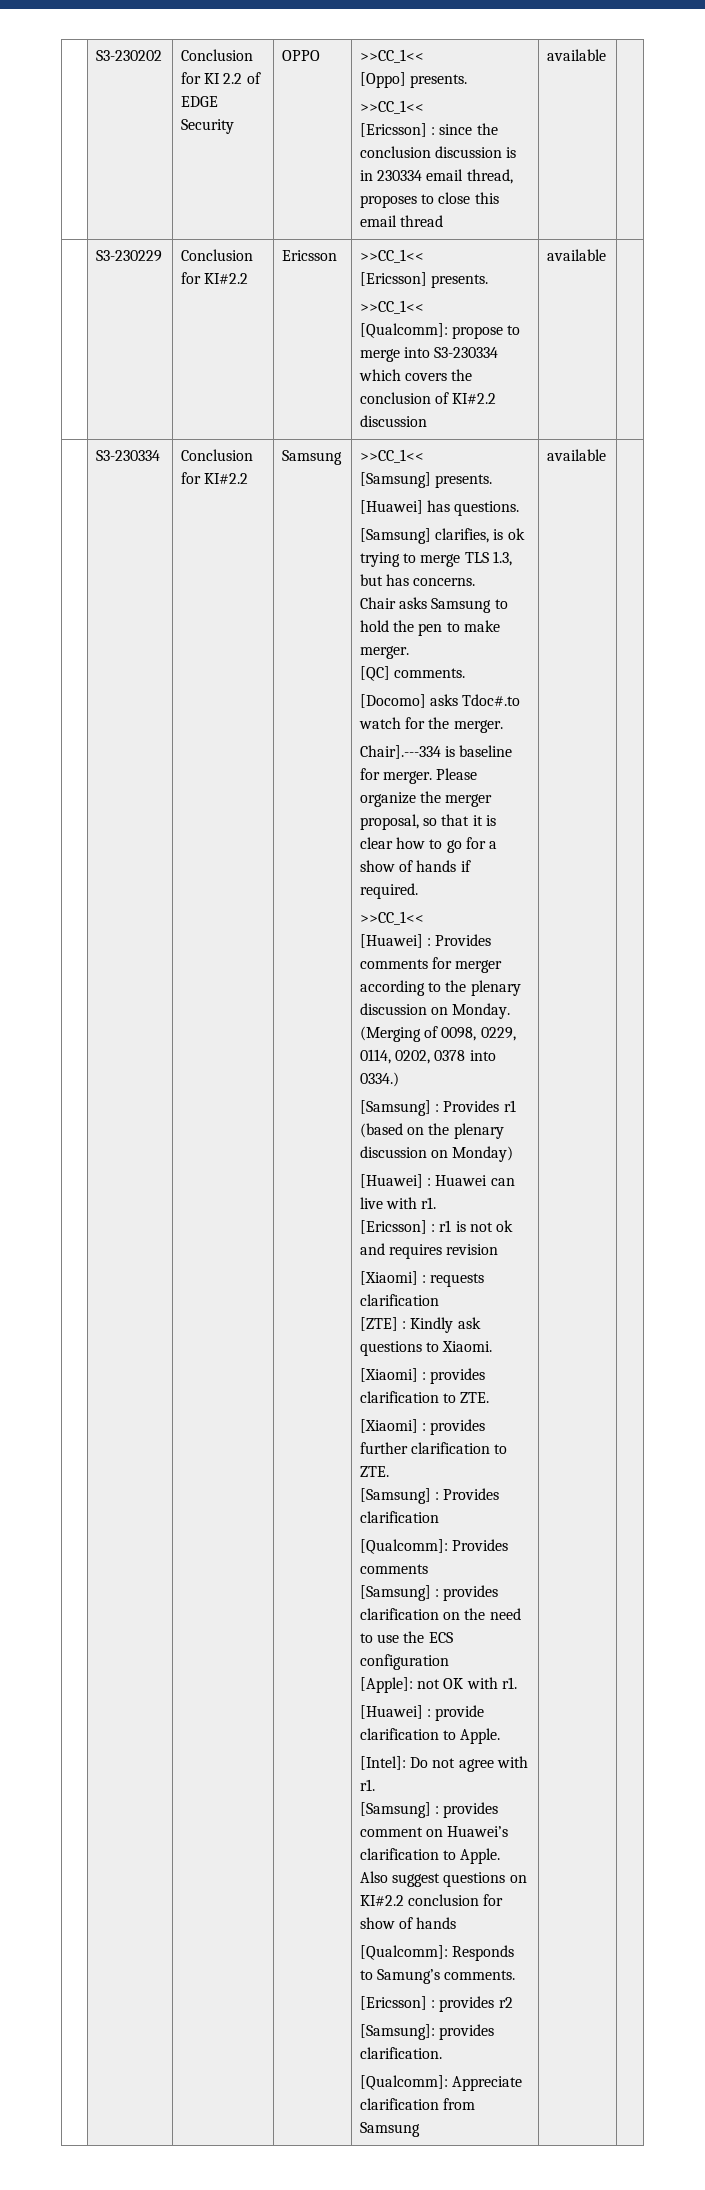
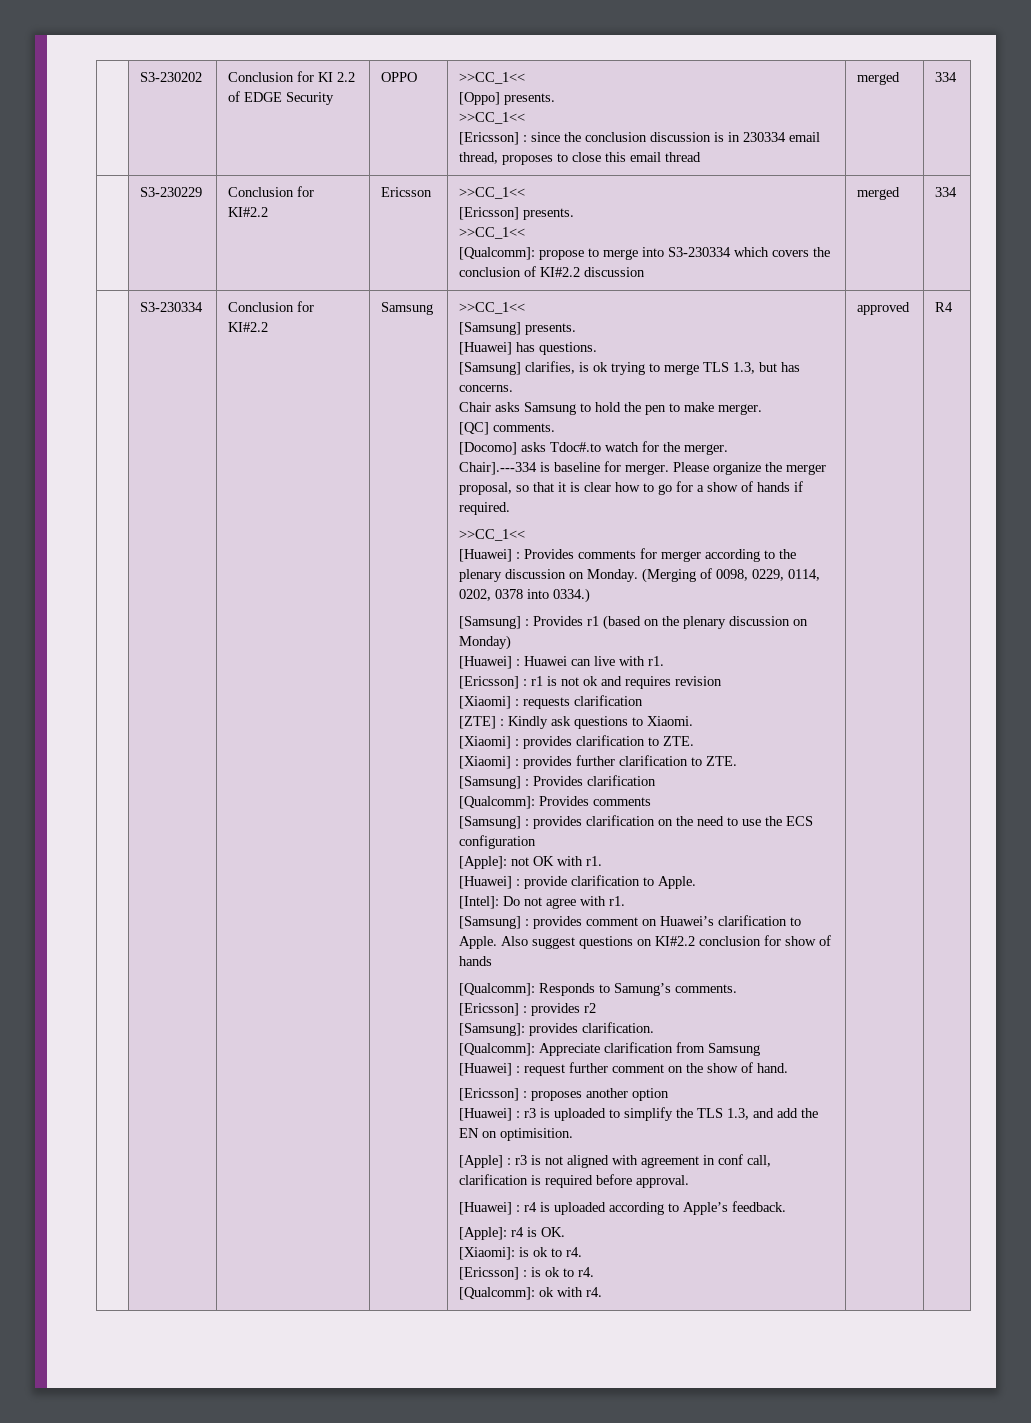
[546,49,606,61] available | -> [857,72,901,85] [935,72,958,82] merged | 334
[546,249,606,261] available | -> [857,187,901,200] [935,187,958,197] merged | 334
[546,449,606,461] | available | -> [459,1062,789,1076] [459,1088,670,1101] [459,1107,819,1121] [459,1128,574,1141] [459,1154,772,1168] [459,1174,690,1188] [459,1201,787,1215] [459,1227,566,1240] [459,1247,583,1260] [459,1267,595,1280] [459,1287,603,1300] [857,302,911,315] [935,302,954,312] // [Huawei] : request further comment on the show of hand. // [Ericsson] : proposes another option // [Huawei] : r3 is uploaded to simplify the TLS 1.3, and add the EN on optimisition. // [Apple] : r3 is not aligned with agreement in conf call, clarification is required before approval. // [Huawei] : r4 is uploaded according to Apple’s feedback. // [Apple]: r4 is OK. // [Xiaomi]: is ok to r4. // [Ericsson] : is ok to r4. // [Qualcomm]: ok with r4. | approved | R4

